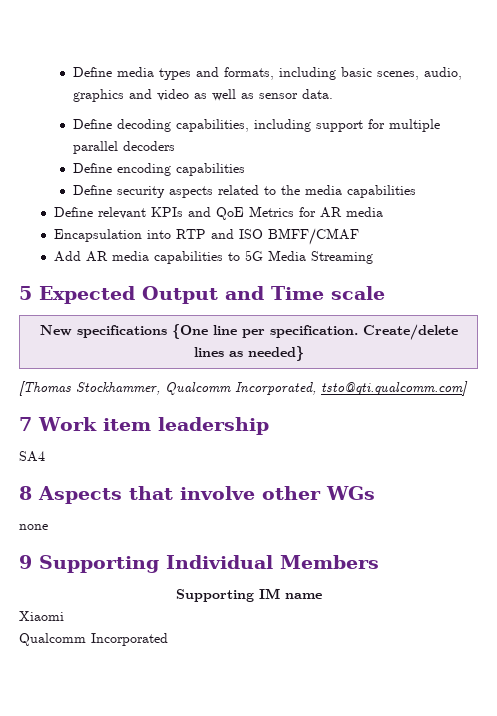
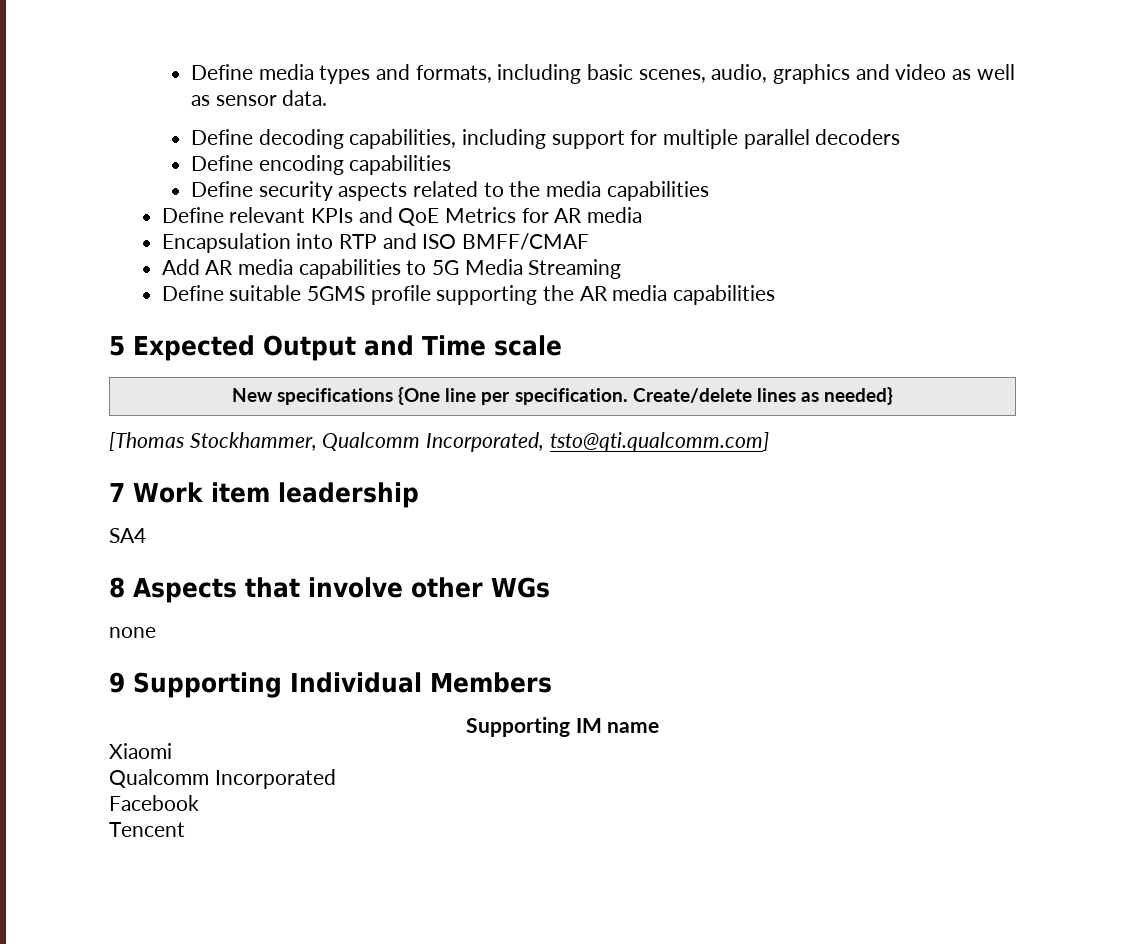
(373, 257) none -> [161,285,775,305] // Define suitable 5GMS profile supporting the AR media capabilities
(168, 639) none -> [109,795,199,811] [109,822,185,837] // Facebook // Tencent

